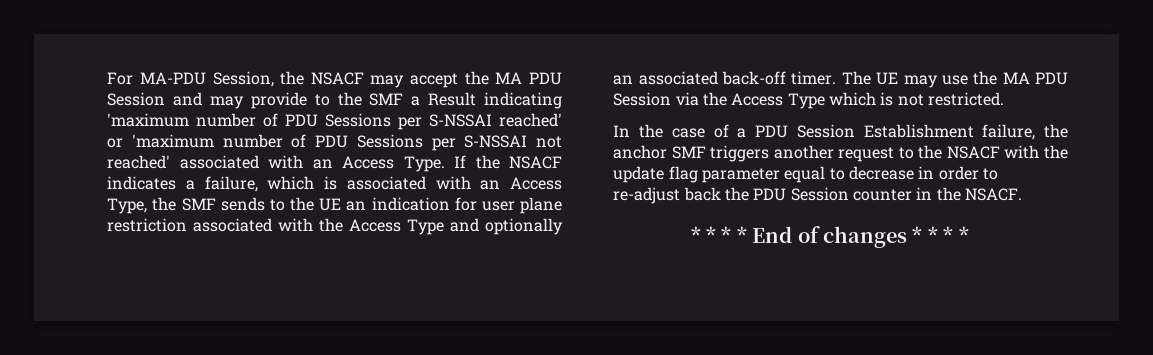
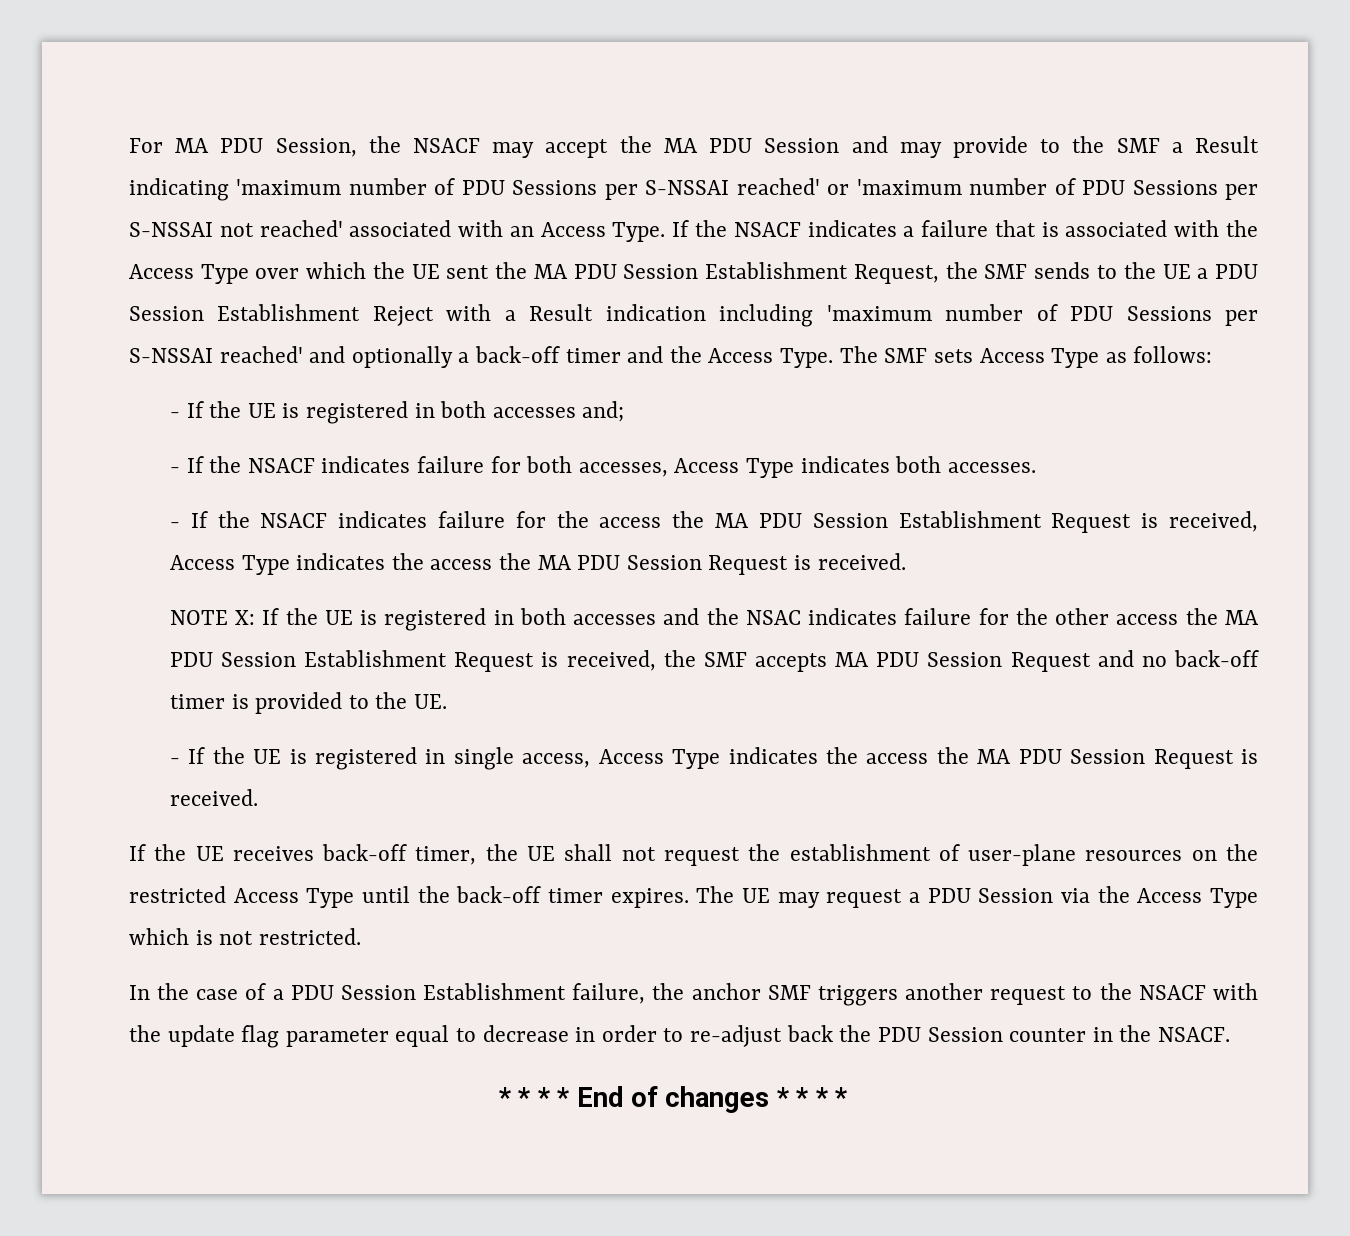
[139,72,206,85] MA-PDU -> [175,138,264,153] MA PDU
[204,176,315,192] failure, which -> [921,220,1036,237] failure that
[480,177,562,190] [107,198,148,214] an Access Type, -> [1226,220,1258,237] [128,262,939,284] the Access Type over which the UE sent the MA PDU Session Establishment Request,
[346,197,563,214] [107,218,563,235] [613,71,1030,88] an indication for user plane restriction associated with the Access Type and optionally an associated back-off timer. The UE may use the MA -> [1197,264,1259,279] [128,304,1258,327] [128,346,1213,368] [169,401,625,424] [169,456,1036,478] [169,511,1258,533] [169,553,906,575] [169,608,1260,631] [169,650,1259,672] [169,692,447,714] [169,747,1258,770] [169,789,258,806] [128,844,1259,866] [128,886,920,908] a PDU Session Establishment Reject with a Result indication including 'maximum number of PDU Sessions per S-NSSAI reached' and optionally a back-off timer and the Access Type. The SMF sets Access Type as follows: // - If the UE is registered in both accesses and; // - If the NSACF indicates failure for both accesses, Access Type indicates both accesses. // - If the NSACF indicates failure for the access the MA PDU Session Establishment Request is received, Access Type indicates the access the MA PDU Session Request is received. // NOTE X: If the UE is registered in both accesses and the NSAC indicates failure for the other access the MA PDU Session Establishment Request is received, the SMF accepts MA PDU Session Request and no back-off timer is provided to the UE. // - If the UE is registered in single access, Access Type indicates the access the MA PDU Session Request is received. // If the UE receives back-off timer, the UE shall not request the establishment of user-plane resources on the restricted Access Type until the back-off timer expires. The UE may request a

